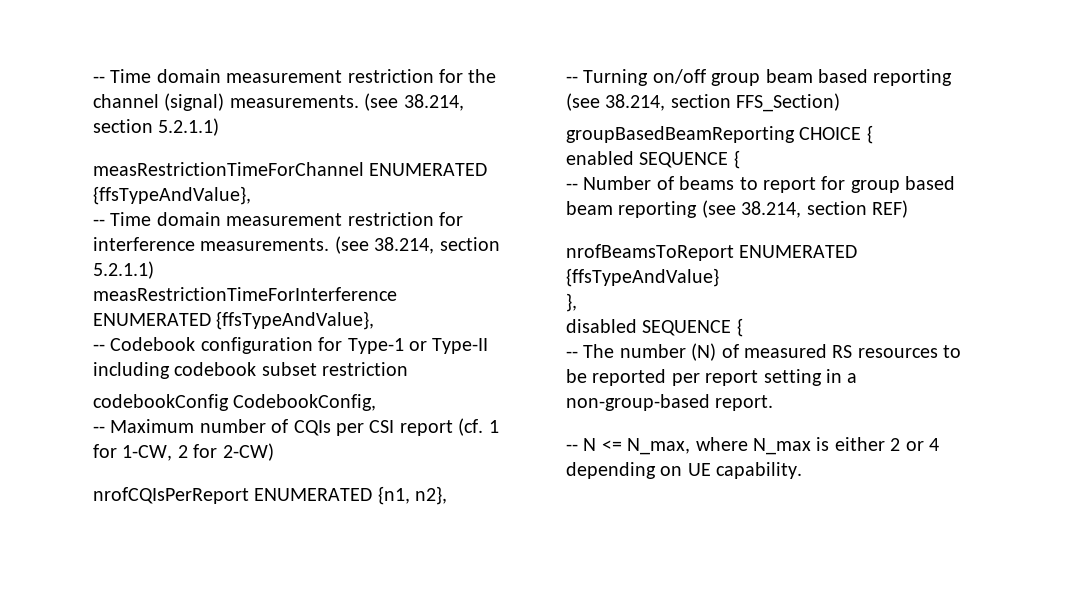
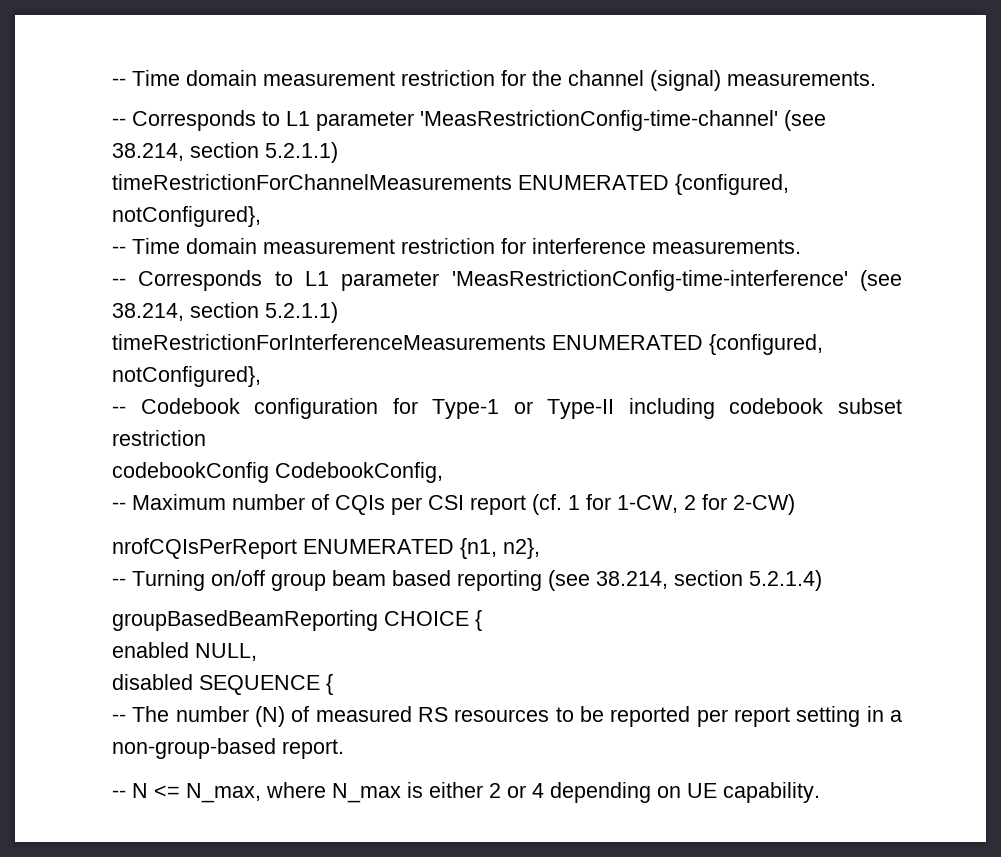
[364,93,464,111] [93,118,220,136] [93,162,488,176] [93,186,251,205] (see 38.214, section 5.2.1.1) // measRestrictionTimeForChannel ENUMERATED {ffsTypeAndValue}, -> [112,110,826,131] [112,142,338,163] [112,174,789,195] [112,206,261,227] // -- Corresponds to L1 parameter 'MeasRestrictionConfig-time-channel' (see 38.214, section 5.2.1.1) // timeRestrictionForChannelMeasurements ENUMERATED {configured, notConfigured},
[334,236,500,254] [93,261,154,279] [93,287,397,301] [93,311,375,330] (see 38.214, section 5.2.1.1) // measRestrictionTimeForInterference ENUMERATED {ffsTypeAndValue}, -> [112,270,903,291] [112,302,338,323] [112,334,823,355] [112,366,261,387] // -- Corresponds to L1 parameter 'MeasRestrictionConfig-time-interference' (see 38.214, section 5.2.1.1) // timeRestrictionForInterferenceMeasurements ENUMERATED {configured, notConfigured},
[736,93,841,112] FFS_Section) -> [749,570,822,591] 5.2.1.4)
[639,150,740,169] [566,176,956,193] [566,200,908,218] [566,244,858,261] [566,268,719,287] [566,293,577,312] SEQUENCE { // -- Number of beams to report for group based beam reporting (see 38.214, section REF) // nrofBeamsToReport ENUMERATED {ffsTypeAndValue} // }, -> [195,643,257,661] NULL,

